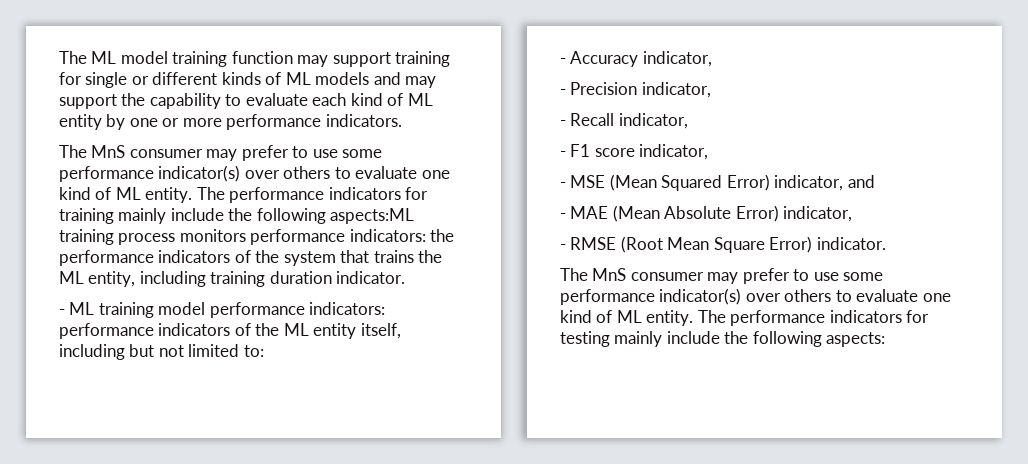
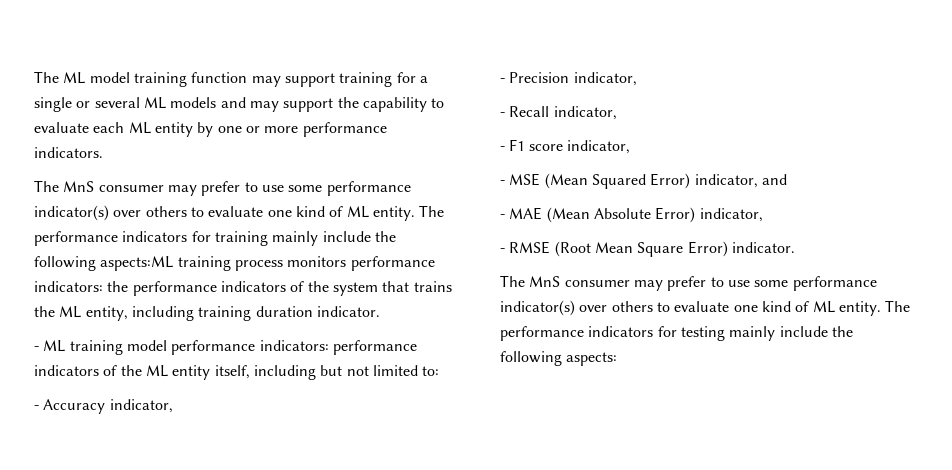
(82, 78) none -> [419,76,428,83] a
[152,72,282,85] different kinds of -> [94,97,140,108] several
[350,93,404,106] kind of -> (125, 127) none

